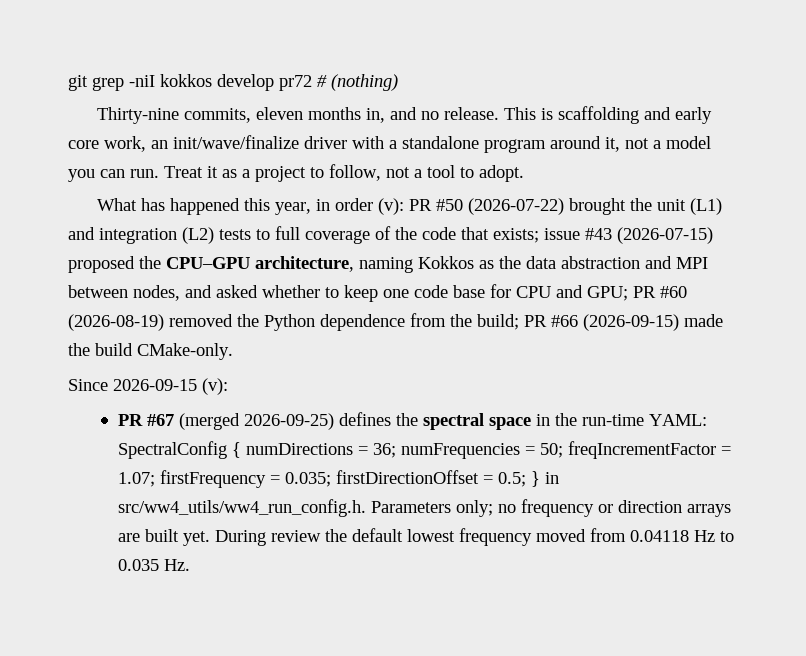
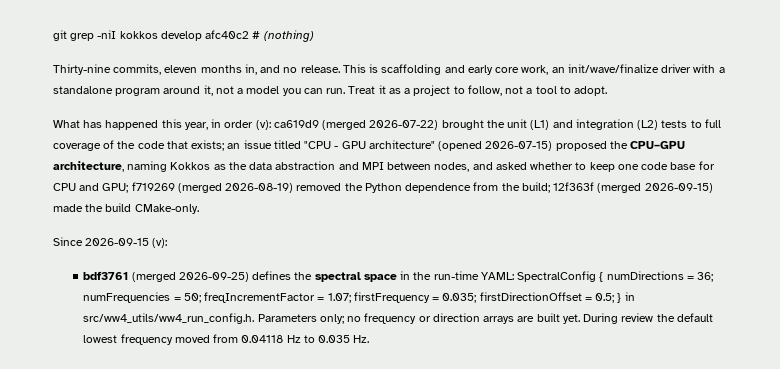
[279,75,312,91] pr72 -> [205,30,250,39] afc40c2
[408,198,564,215] PR #50 (2026-07-22) -> [273,120,439,130] ca619d9 (merged 2026-07-22)
[544,227,713,244] issue #43 (2026-07-15) -> [227,140,553,151] an issue titled "CPU - GPU architecture" (opened 2026-07-15)
[633,286,687,298] [68,314,164,331] PR #60 (2026-08-19) -> [131,182,294,193] f719269 (merged 2026-08-19)
[524,314,679,331] PR #66 (2026-09-15) -> [553,182,713,193] 12f363f (merged 2026-09-15)
[117,414,174,426] PR #67 -> [83,271,129,280] bdf3761

